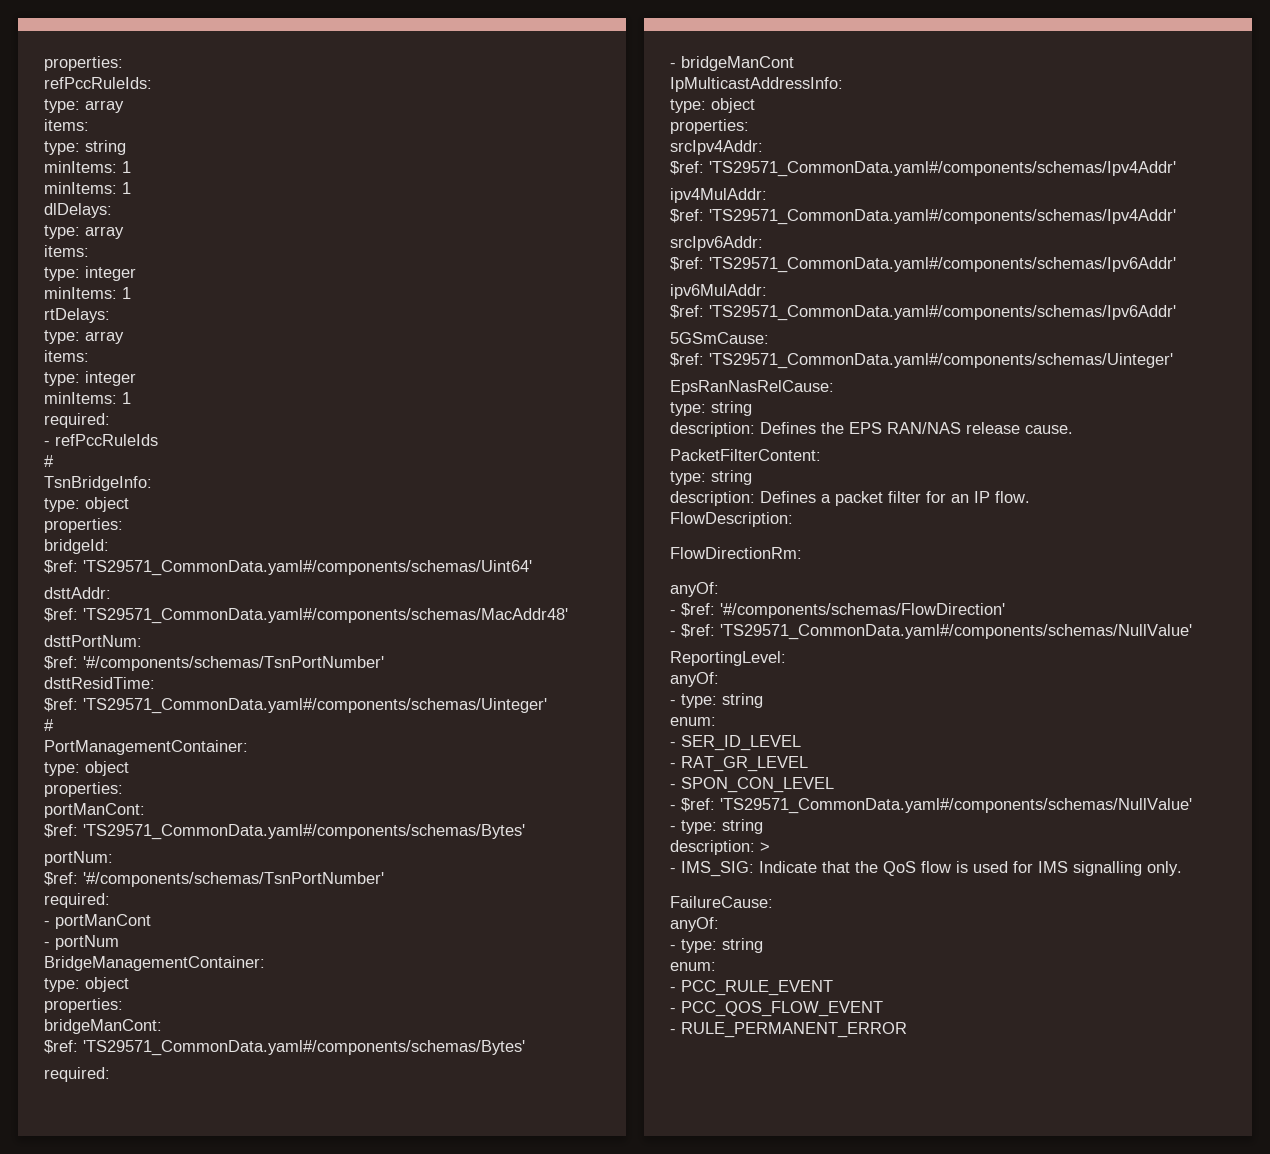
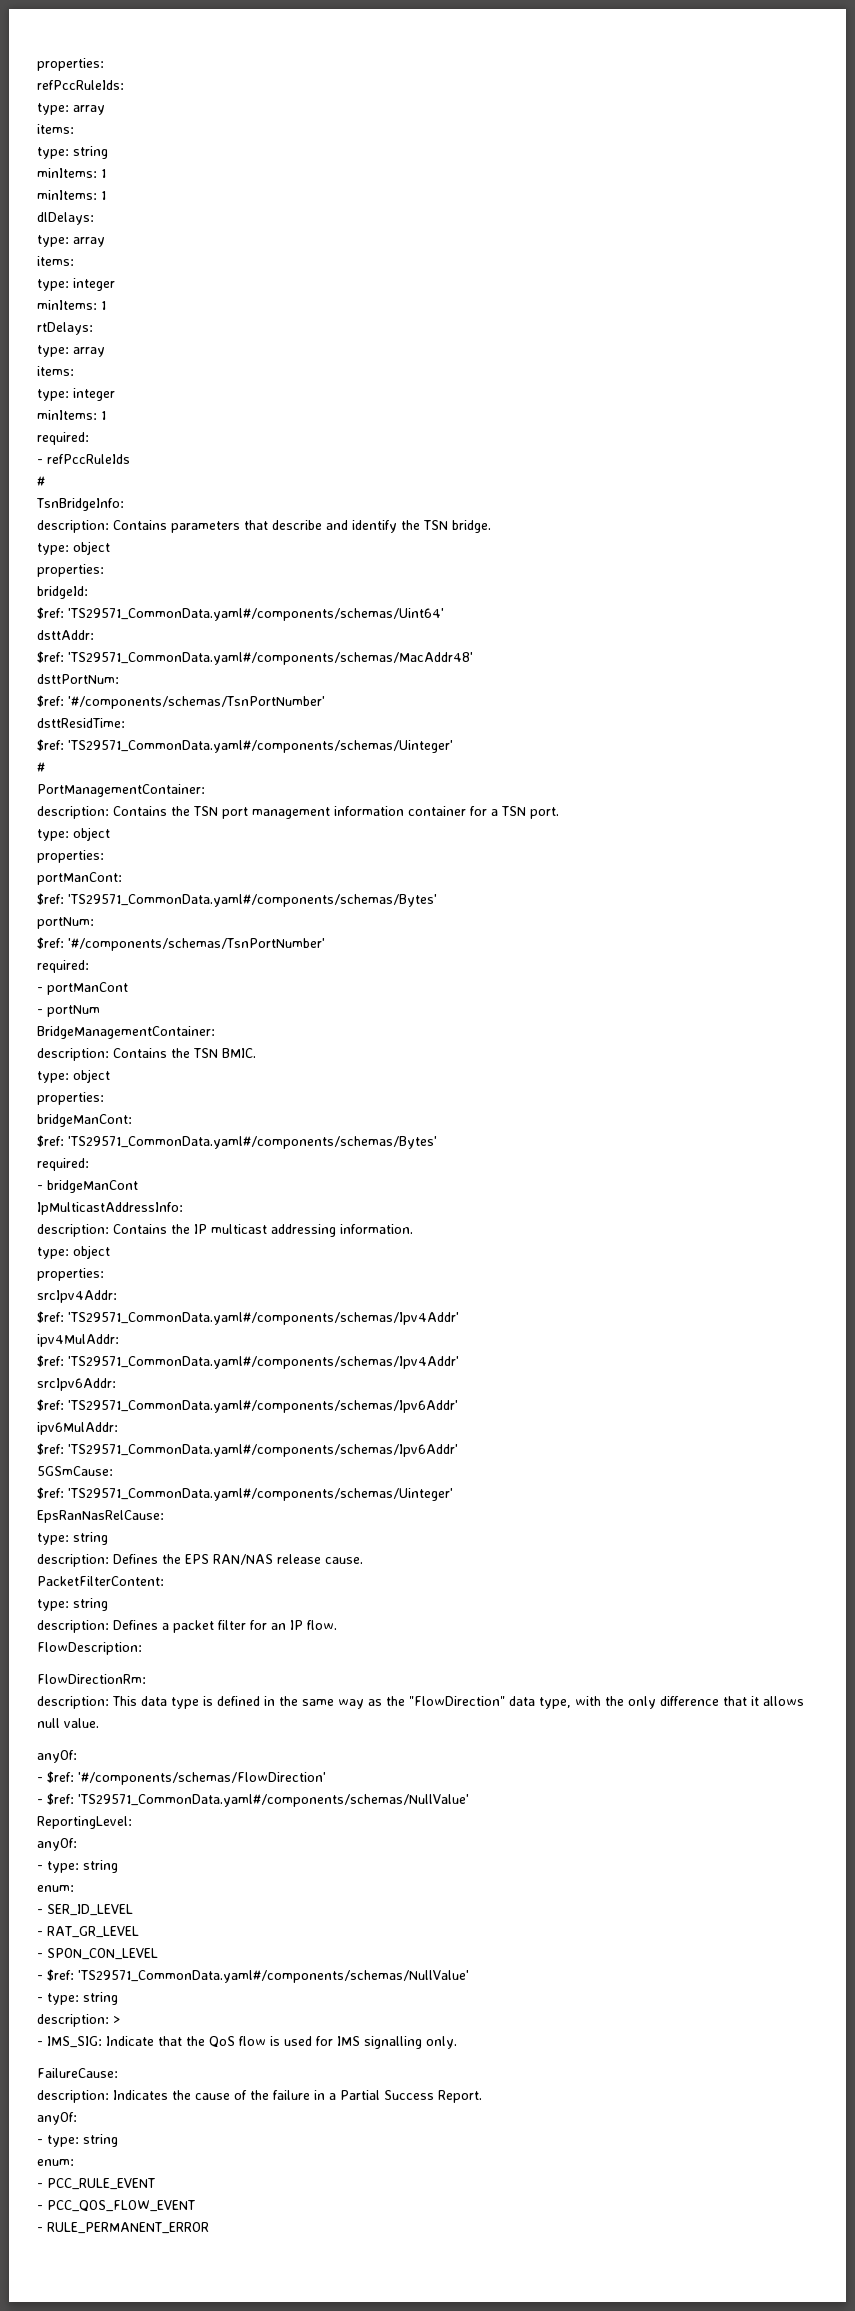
(152, 483) none -> [37,520,491,533] // description: Contains parameters that describe and identify the TSN bridge.
(248, 747) none -> [37,806,559,819] // description: Contains the TSN port management information container for a TSN port.
(265, 963) none -> [37,1048,256,1061] // description: Contains the TSN BMIC.
(843, 84) none -> [37,1224,413,1237] // description: Contains the IP multicast addressing information.
(802, 553) none -> [37,1696,804,1709] [37,1718,99,1728] // description: This data type is defined in the same way as the "FlowDirection" data type, with the only difference that it allows null value.
(773, 902) none -> [37,2090,482,2103] // description: Indicates the cause of the failure in a Partial Success Report.

